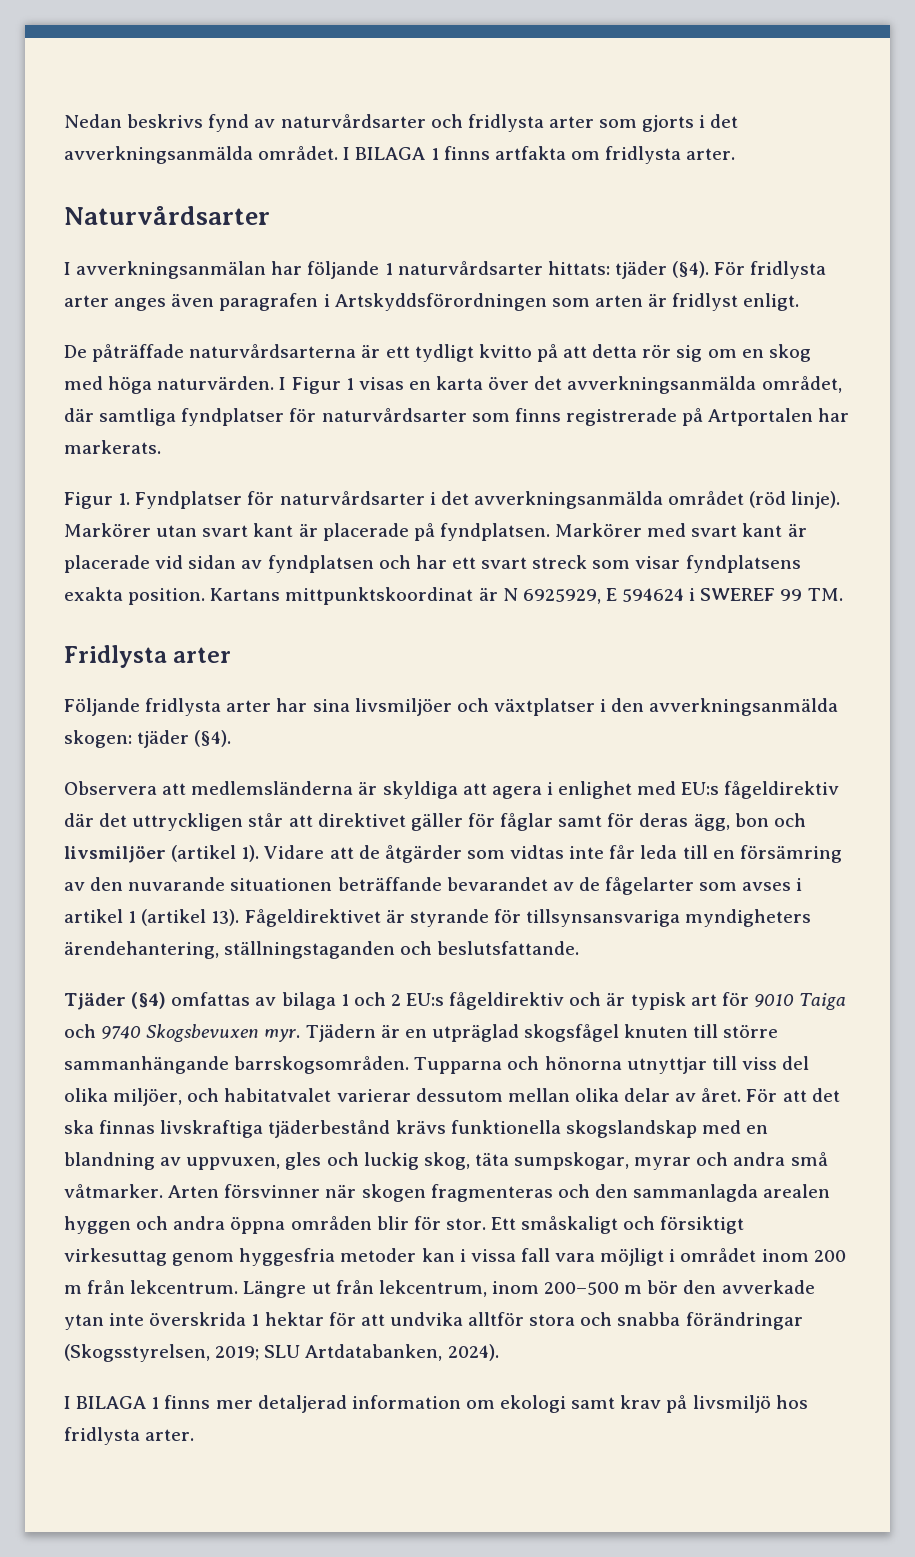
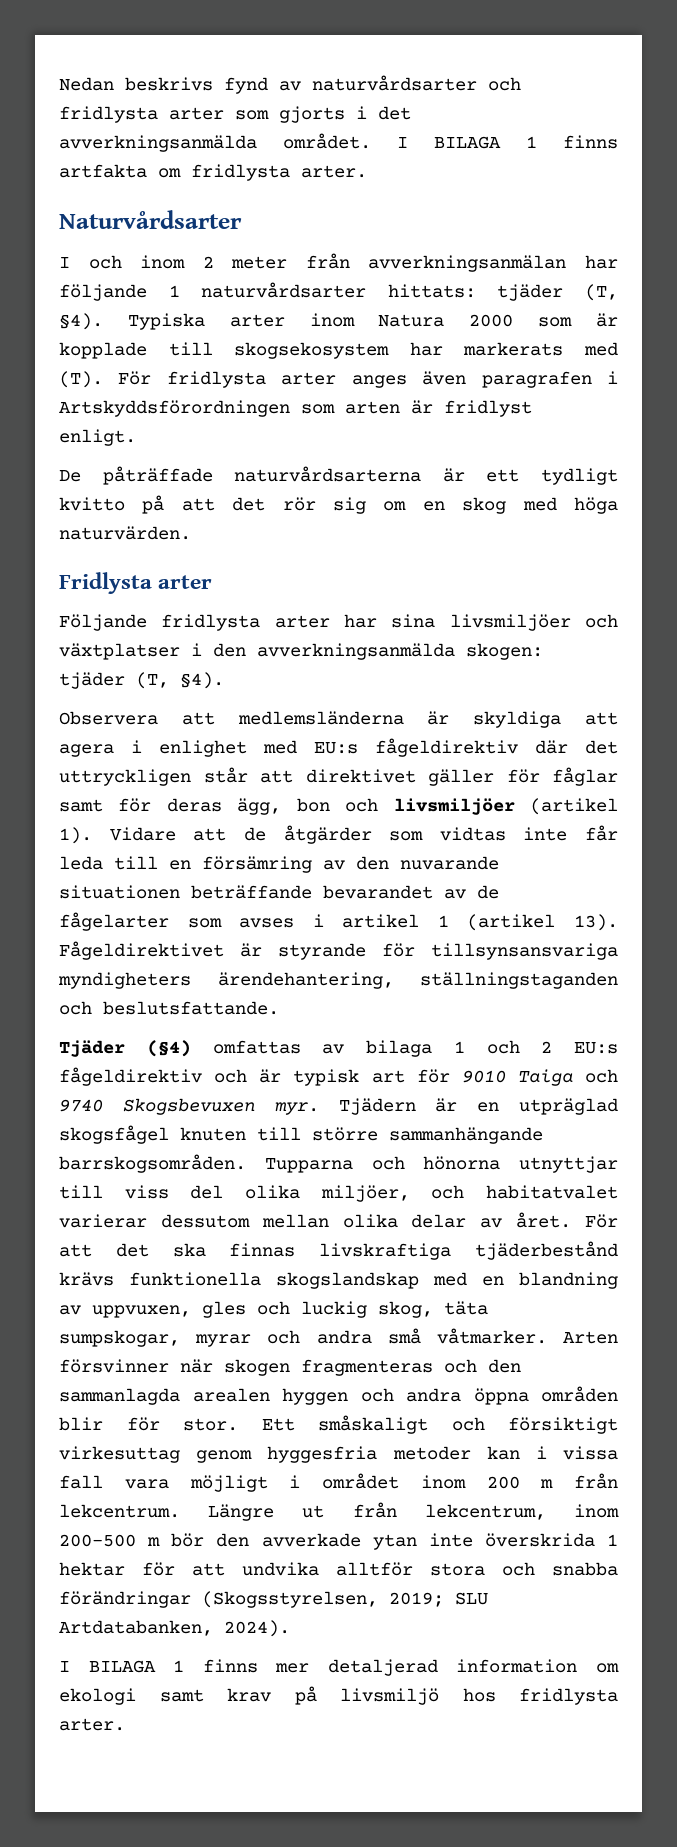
(71, 268) none -> [88,253,350,269] och inom 2 meter från
[672,261,710,278] (§4). -> [585,284,618,301] [59,313,618,330] [59,342,618,359] [59,371,103,388] (T, §4). Typiska arter inom Natura 2000 som är kopplade till skogsekosystem har markerats med (T).
[592,344,638,358] detta -> [232,497,266,511] det
[279,376,842,394] [64,408,850,426] [64,440,161,454] [64,491,841,509] [64,523,807,541] [64,555,801,573] [64,587,843,605] I Figur 1 visas en karta över det avverkningsanmälda området, där samtliga fyndplatser för naturvårdsarter som finns registrerade på Artportalen har markerats. // Figur 1. Fyndplatser för naturvårdsarter i det avverkningsanmälda området (röd linje). Markörer utan svart kant är placerade på fyndplatsen. Markörer med svart kant är placerade vid sidan av fyndplatsen och har ett svart streck som visar fyndplatsens exakta position. Kartans mittpunktskoordinat är N 6925929, E 594624 i SWEREF 99 TM. -> (191, 533) none
[194,730,232,747] (§4). -> [136,672,224,689] (T, §4).

